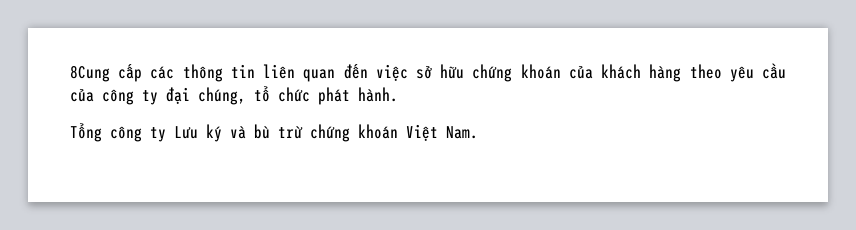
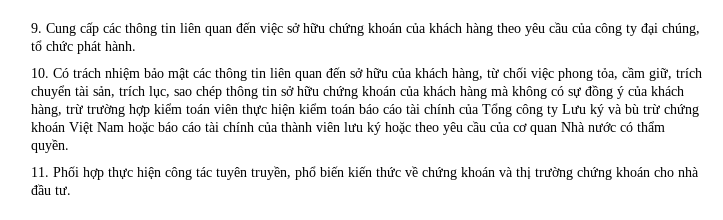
[70,65,110,82] 8Cung -> [31,23,76,36] 9. Cung
(398, 94) none -> [31,67,702,81] [31,85,684,99] [31,103,479,117] 10. Có trách nhiệm bảo mật các thông tin liên quan đến sở hữu của khách hàng, từ chối việc phong tỏa, cầm giữ, trích chuyển tài sản, trích lục, sao chép thông tin sở hữu chứng khoán của khách hàng mà không có sự đồng ý của khách hàng, trừ trường hợp kiểm toán viên thực hiện kiểm toán báo cáo tài chính của
[446,126,478,139] Nam. -> [97,121,665,135] [31,139,69,153] [31,166,699,180] [31,184,71,195] Nam hoặc báo cáo tài chính của thành viên lưu ký hoặc theo yêu cầu của cơ quan Nhà nước có thẩm quyền. // 11. Phối hợp thực hiện công tác tuyên truyền, phổ biến kiến thức về chứng khoán và thị trường chứng khoán cho nhà đầu tư.

